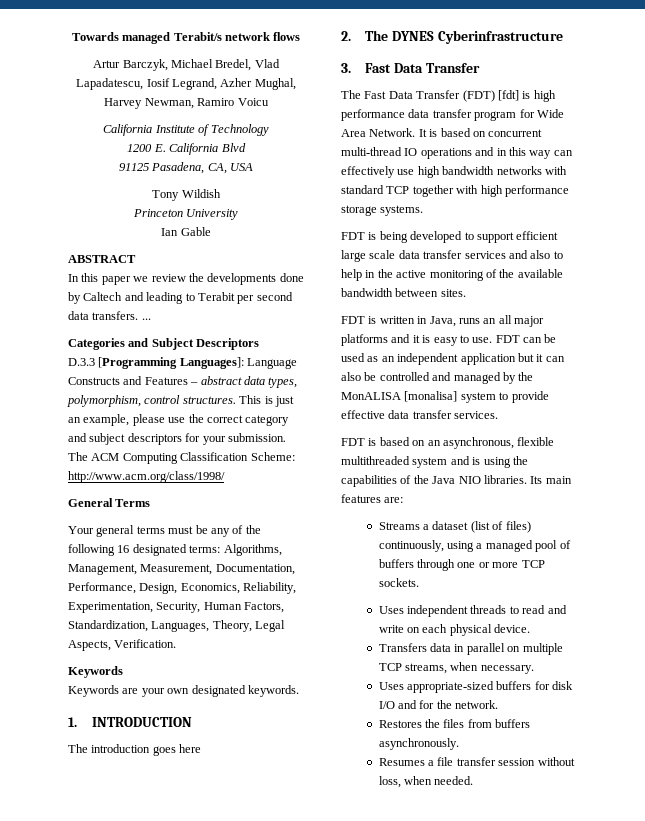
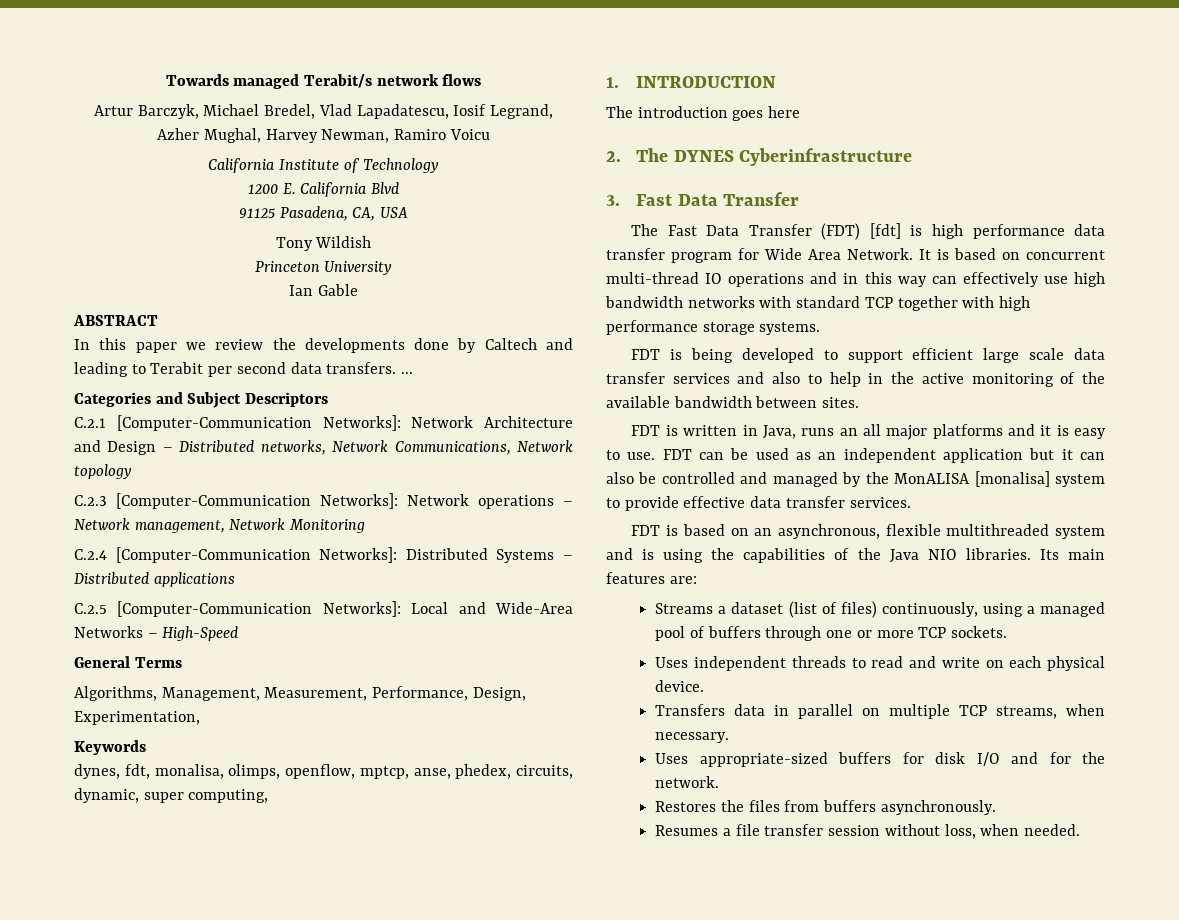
[68,357,298,369] [68,376,298,388] [67,395,294,407] [68,414,290,426] [68,433,286,445] [68,452,295,464] [68,471,225,483] [68,498,151,507] [68,525,261,537] [68,544,221,556] D.3.3 [Programming Languages]: Language Constructs and Features – abstract data types, polymorphism, control structures. This is just an example, please use the correct category and subject descriptors for your submission. The ACM Computing Classification Scheme: http://www.acm.org/class/1998/ // General Terms // Your general terms must be any of the following 16 designated terms: -> [74,415,573,431] [74,440,573,455] [74,464,132,479] [74,493,573,509] [74,518,366,533] [74,547,573,563] [74,572,235,587] [74,601,573,617] [74,626,240,641] [74,656,182,668] C.2.1 [Computer-Communication Networks]: Network Architecture and Design – Distributed networks, Network Communications, Network topology // C.2.3 [Computer-Communication Networks]: Network operations – Network management, Network Monitoring // C.2.4 [Computer-Communication Networks]: Distributed Systems – Distributed applications // C.2.5 [Computer-Communication Networks]: Local and Wide-Area Networks – High-Speed // General Terms //
[215,564,295,575] Documentation, -> (368, 694) none
[180,582,297,594] Economics, Reliability, -> (526, 694) none
[156,602,285,613] [68,620,286,632] [68,639,177,651] [68,666,123,678] [68,685,299,697] Security, Human Factors, Standardization, Languages, Theory, Legal Aspects, Verification. // Keywords // Keywords are your own designated keywords. -> [74,740,146,755] [74,764,573,779] [74,788,269,803] // Keywords // dynes, fdt, monalisa, olimps, openflow, mptcp, anse, phedex, circuits, dynamic, super computing,

